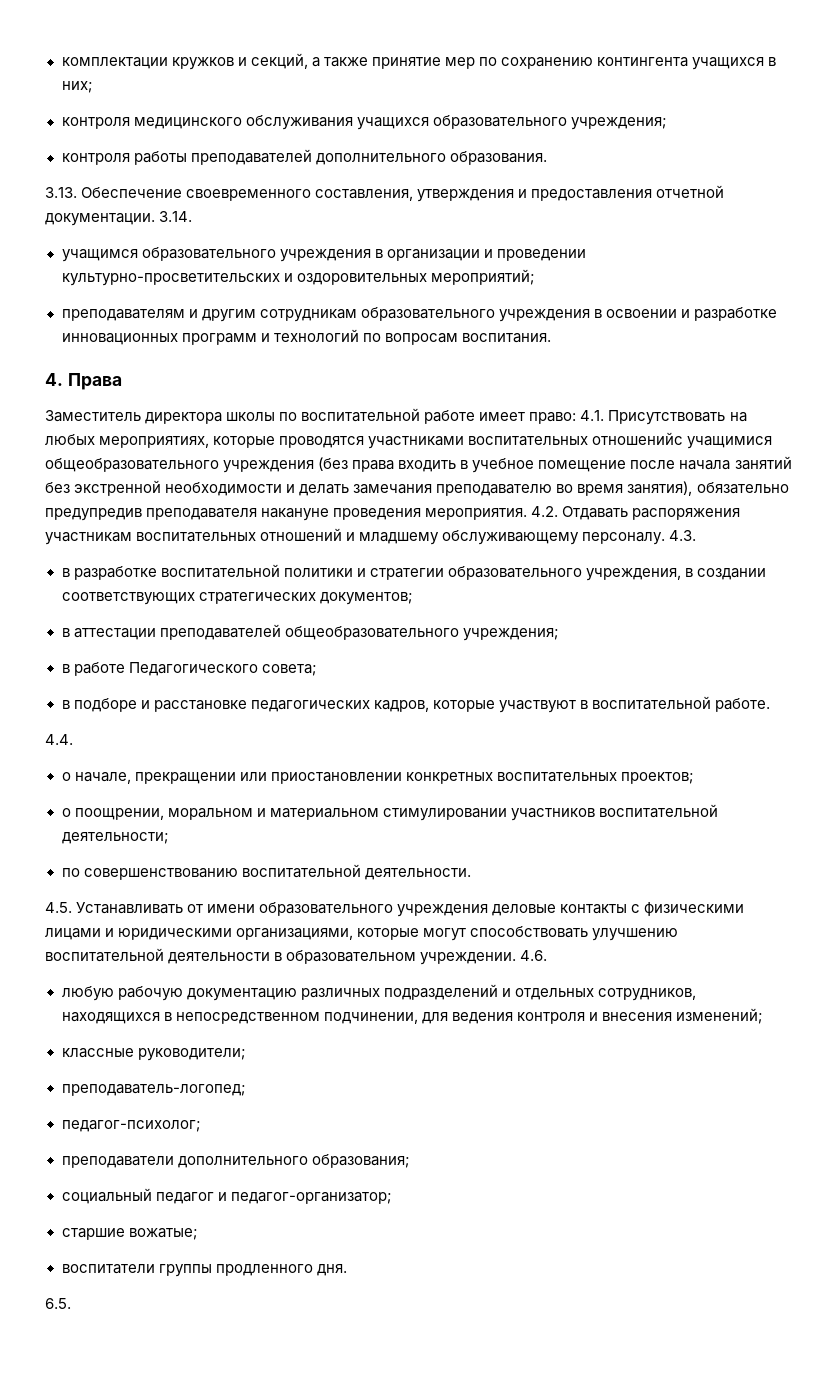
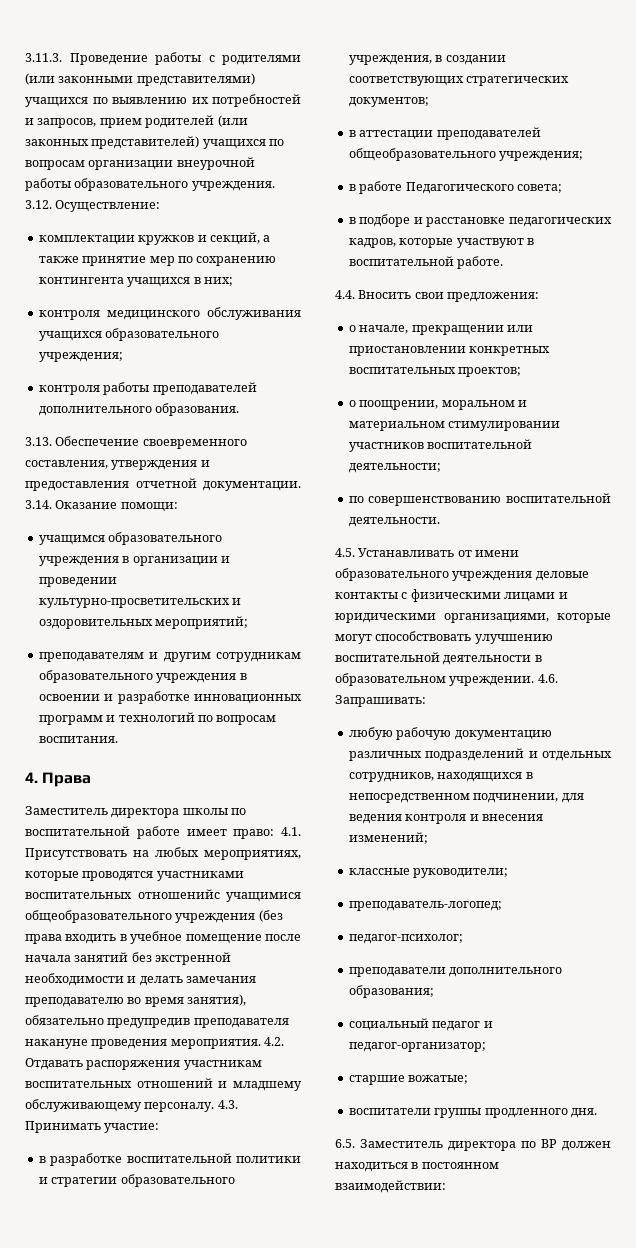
(61, 63) none -> [25,52,301,65] [25,73,255,86] [25,94,301,107] [25,115,248,128] [25,136,285,149] [25,157,255,170] [25,178,275,191] [25,200,161,212] 3.11.3. Проведение работы с родителями (или законными представителями) учащихся по выявлению их потребностей и запросов, прием родителей (или законных представителей) учащихся по вопросам организации внеурочной работы образовательного учреждения. 3.12. Осуществление: //
(193, 216) none -> [55,500,178,512] Оказание помощи:
(697, 535) none -> [25,1121,160,1133] Принимать участие:
(73, 739) none -> [358,290,540,302] Вносить свои предложения:
(548, 955) none -> [335,695,426,707] Запрашивать:
(71, 1303) none -> [360,1139,611,1151] [335,1162,499,1172] [335,1180,446,1193] Заместитель директора по ВР должен находиться в постоянном взаимодействии:

